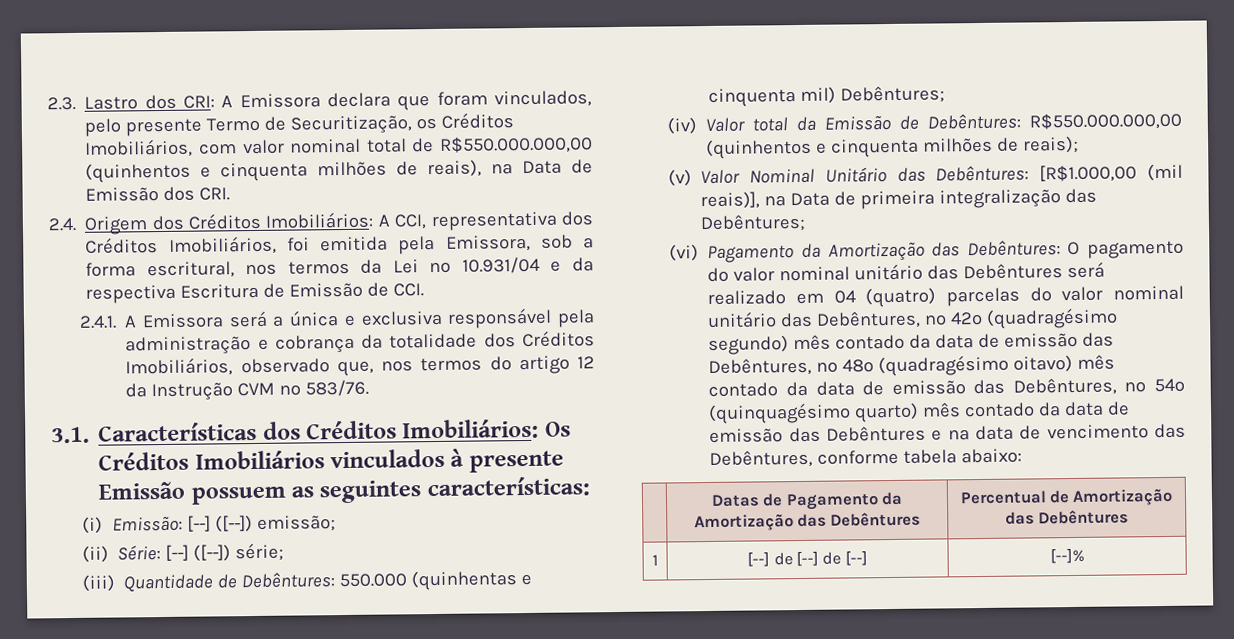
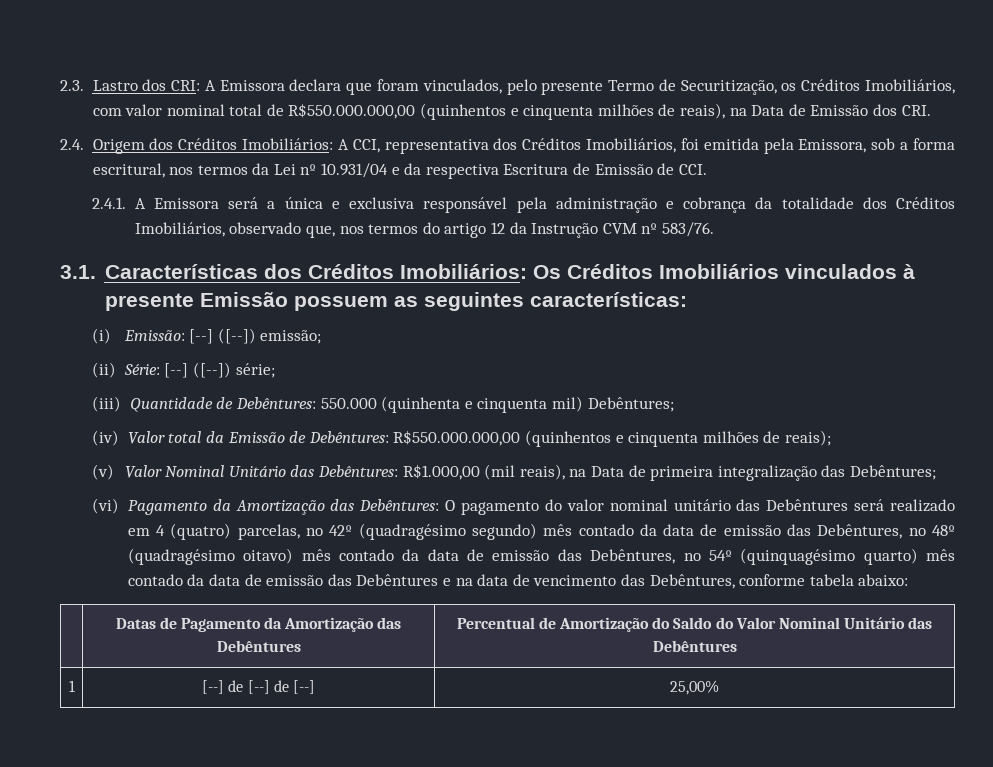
[411,570,518,591] (quinhentas -> [381,396,461,413] (quinhenta
[1039,163,1183,183] [700,191,761,210] [R$1.000,00 (mil reais)], -> [402,464,565,480] R$1.000,00 (mil reais),
[833,285,1184,308] [707,310,922,329] 04 (quatro) parcelas do valor nominal unitário das Debêntures, -> [156,523,300,540] 4 (quatro) parcelas,
(1174, 497) none -> [652,617,906,629] do Saldo do Valor Nominal Unitário
[1049,547,1085,564] [--]% -> [670,680,719,695] 25,00%

